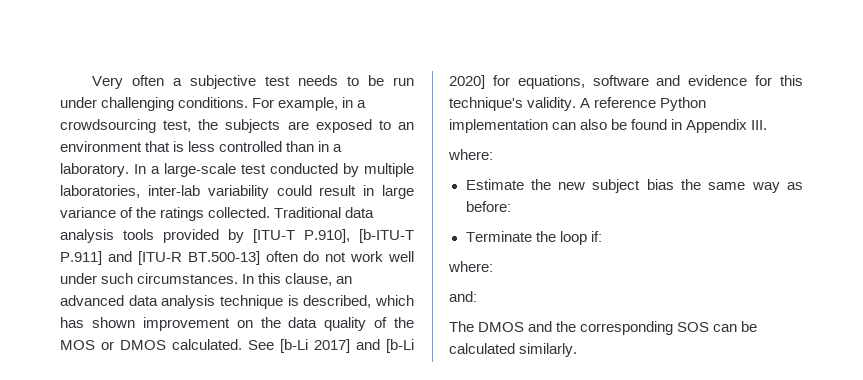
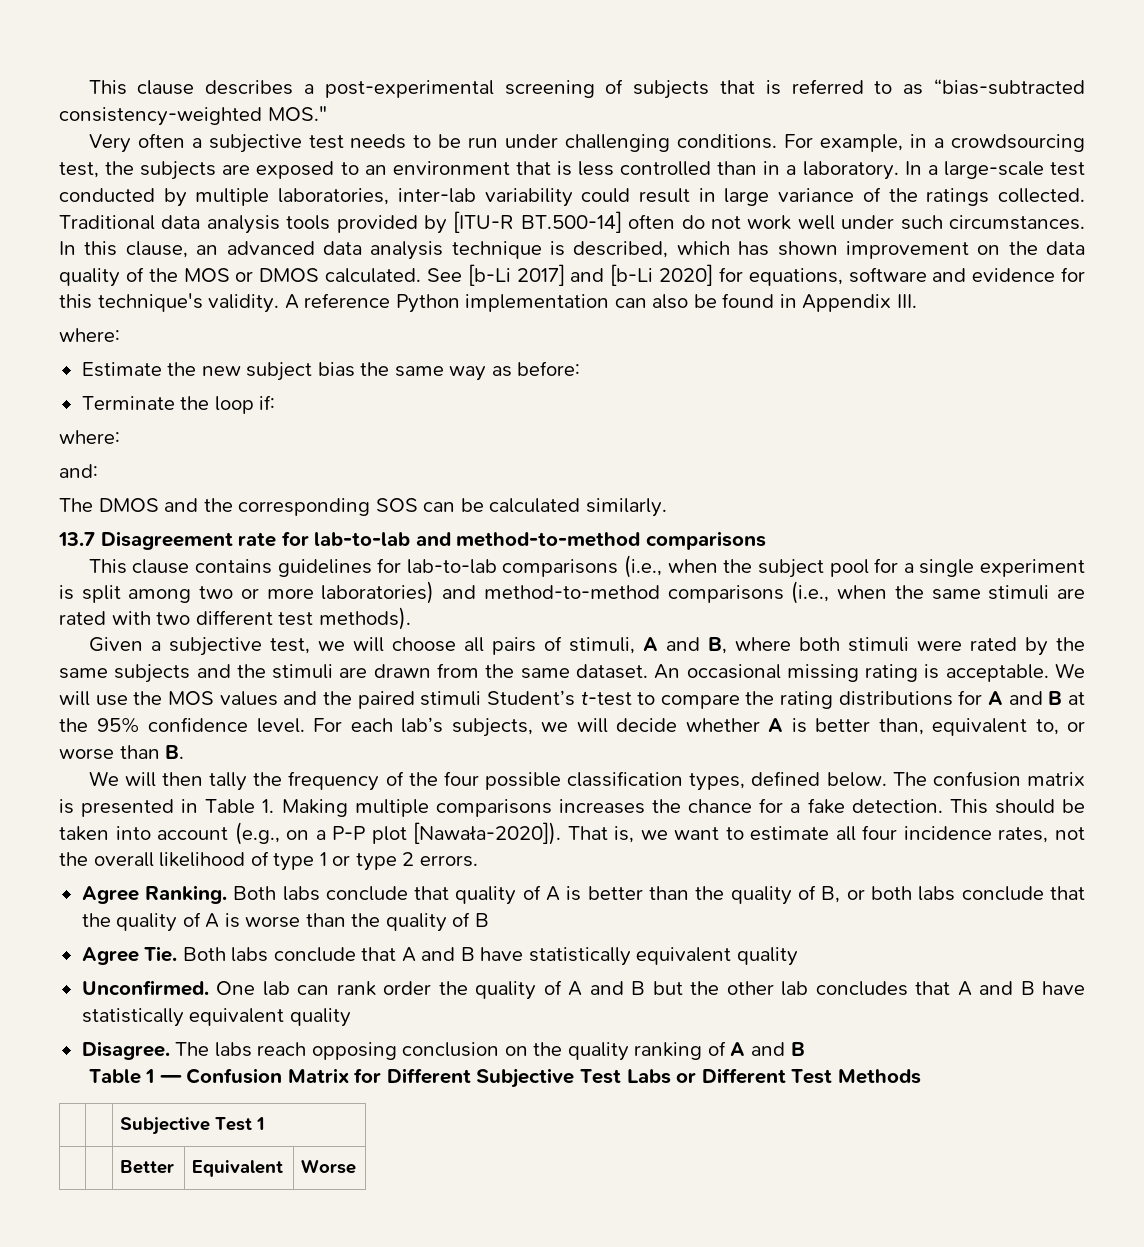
(91, 82) none -> [88,79,1086,99] [59,106,327,126] This clause describes a post-experimental screening of subjects that is referred to as “bias-subtracted consistency-weighted MOS." //
[253,229,414,243] [60,251,260,265] [ITU-T P.910], [b-ITU-T P.911] and [ITU-R BT.500-13] -> [453,211,622,233] [ITU-R BT.500-14]
(578, 350) none -> [58,531,766,550] [88,555,1085,578] [59,581,1086,604] [59,607,411,630] [88,636,1085,656] [59,663,1085,683] [59,690,1085,709] [59,717,1085,737] [59,745,185,760] [88,771,1086,791] [59,798,1085,817] [59,822,1085,845] [59,851,478,871] [81,885,1085,905] [81,912,489,932] [81,946,798,966] [81,980,1086,1000] [81,1008,351,1027] [81,1041,805,1061] [88,1068,921,1088] [120,1117,266,1135] [120,1160,175,1174] [192,1160,284,1177] [301,1159,357,1174] // 13.7 Disagreement rate for lab-to-lab and method-to-method comparisons // This clause contains guidelines for lab-to-lab comparisons (i.e., when the subject pool for a single experiment is split among two or more laboratories) and method-to-method comparisons (i.e., when the same stimuli are rated with two different test methods). // Given a subjective test, we will choose all pairs of stimuli, A and B, where both stimuli were rated by the same subjects and the stimuli are drawn from the same dataset. An occasional missing rating is acceptable. We will use the MOS values and the paired stimuli Student’s t-test to compare the rating distributions for A and B at the 95% confidence level. For each lab’s subjects, we will decide whether A is better than, equivalent to, or worse than B. // We will then tally the frequency of the four possible classification types, defined below. The confusion matrix is presented in Table 1. Making multiple comparisons increases the chance for a fake detection. This should be taken into account (e.g., on a P-P plot [Nawała-2020]). That is, we want to estimate all four incidence rates, not the overall likelihood of type 1 or type 2 errors. // Agree Ranking. Both labs conclude that quality of A is better than the quality of B, or both labs conclude that the quality of A is worse than the quality of B // Agree Tie. Both labs conclude that A and B have statistically equivalent quality // Unconfirmed. One lab can rank order the quality of A and B but the other lab concludes that A and B have statistically equivalent quality // Disagree. The labs reach opposing conclusion on the quality ranking of A and B // Table 1 — Confusion Matrix for Different Subjective Test Labs or Different Test Methods // | | Subjective Test 1 // | | Better | Equivalent | Worse

